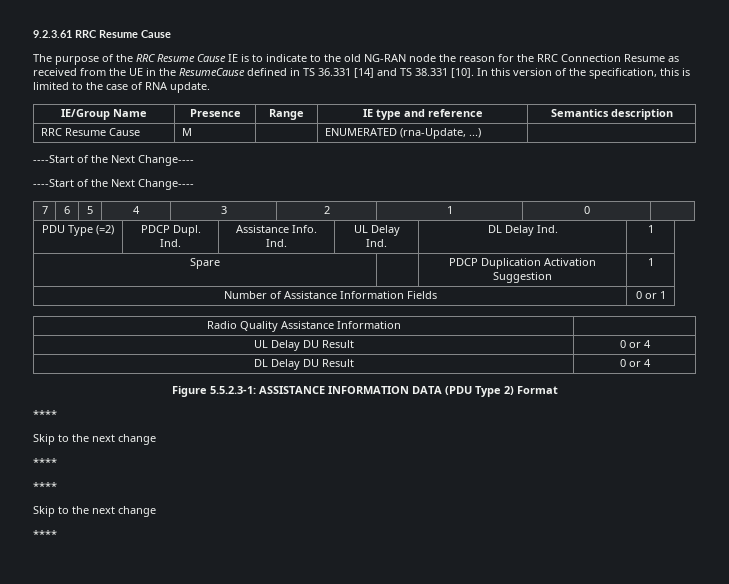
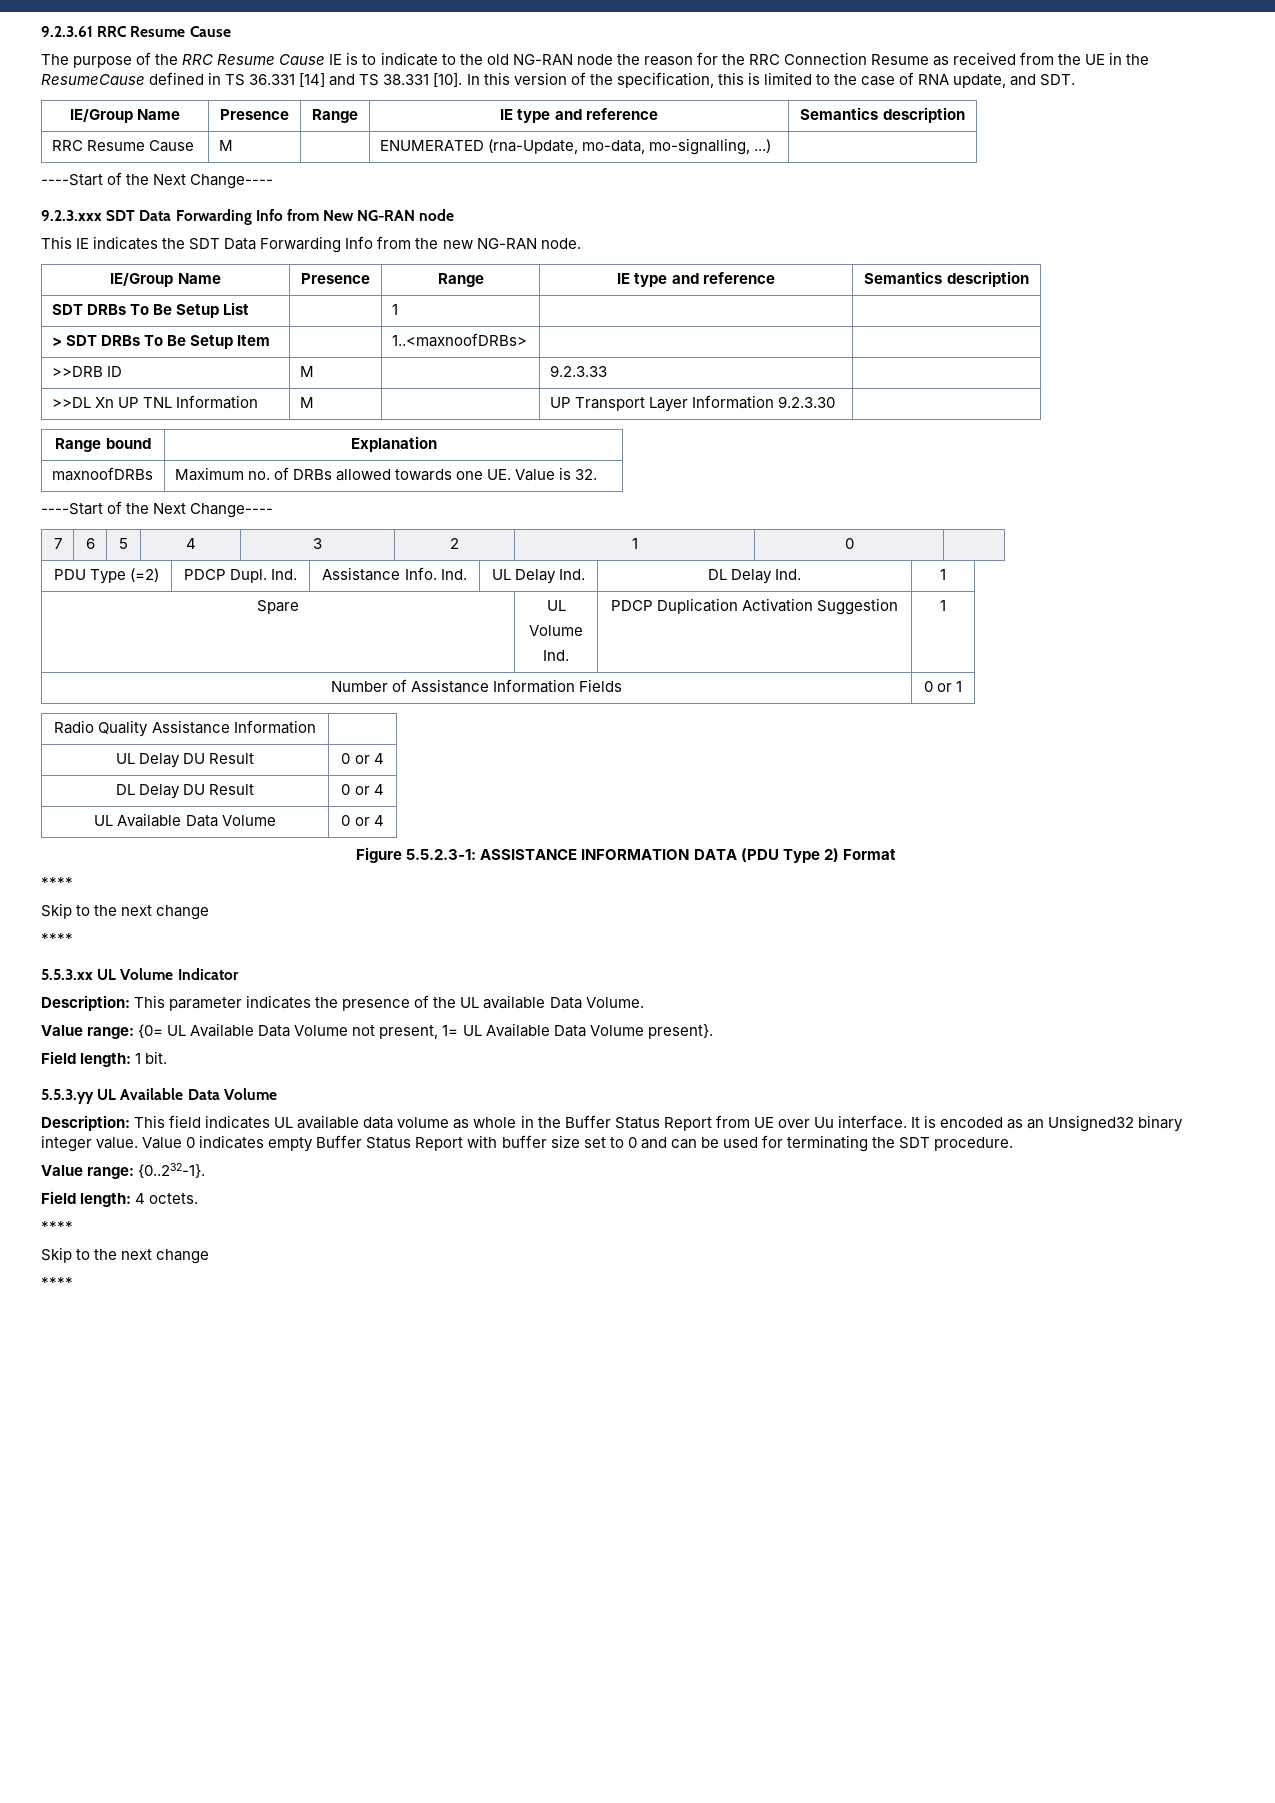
[170,82,210,93] update. -> [953,74,1076,88] update, and SDT.
(466, 133) none -> [582,138,751,155] mo-data, mo-signalling,
(194, 160) none -> [41,209,455,225] [41,236,581,253] [110,272,221,287] [301,273,370,284] [437,273,484,287] [617,272,775,287] [864,271,1029,287] [51,302,250,318] [391,304,398,315] [51,335,271,349] [391,333,527,347] [51,366,123,377] [299,366,314,377] [549,365,607,377] [51,395,259,409] [299,397,314,408] [549,395,836,412] [55,438,151,452] [350,436,437,452] [51,467,153,481] [174,467,598,481] // 9.2.3.xxx SDT Data Forwarding Info from New NG-RAN node // This IE indicates the SDT Data Forwarding Info from the new NG-RAN node. // IE/Group Name | Presence | Range | IE type and reference | Semantics description // SDT DRBs To Be Setup List | | 1 | | // > SDT DRBs To Be Setup Item | | 1..<maxnoofDRBs> | | // >>DRB ID | M | | 9.2.3.33 | // >>DL Xn UP TNL Information | M | | UP Transport Layer Information 9.2.3.30 | // Range bound | Explanation // maxnoofDRBs | Maximum no. of DRBs allowed towards one UE. Value is 32.
(220, 263) none -> [546,600,566,611] [529,625,583,636] [543,650,569,661] UL // Volume // Ind.
(651, 363) none -> [94,813,276,827] [341,815,384,826] // UL Available Data Volume | 0 or 4
(57, 462) none -> [41,968,239,980] [41,995,644,1011] [41,1023,713,1039] [41,1051,168,1067] [41,1088,277,1104] [41,1115,1184,1132] [41,1135,1014,1152] [41,1163,206,1179] [41,1191,199,1207] // 5.5.3.xx UL Volume Indicator // Description: This parameter indicates the presence of the UL available Data Volume. // Value range: {0= UL Available Data Volume not present, 1= UL Available Data Volume present}. // Field length: 1 bit. // 5.5.3.yy UL Available Data Volume // Description: This field indicates UL available data volume as whole in the Buffer Status Report from UE over Uu interface. It is encoded as an Unsigned32 binary integer value. Value 0 indicates empty Buffer Status Report with buffer size set to 0 and can be used for terminating the SDT procedure. // Value range: {0..232-1}. // Field length: 4 octets.

